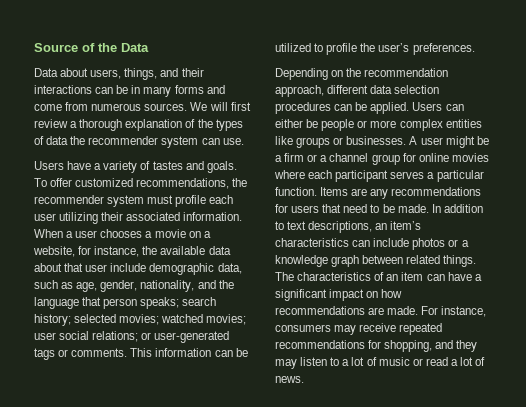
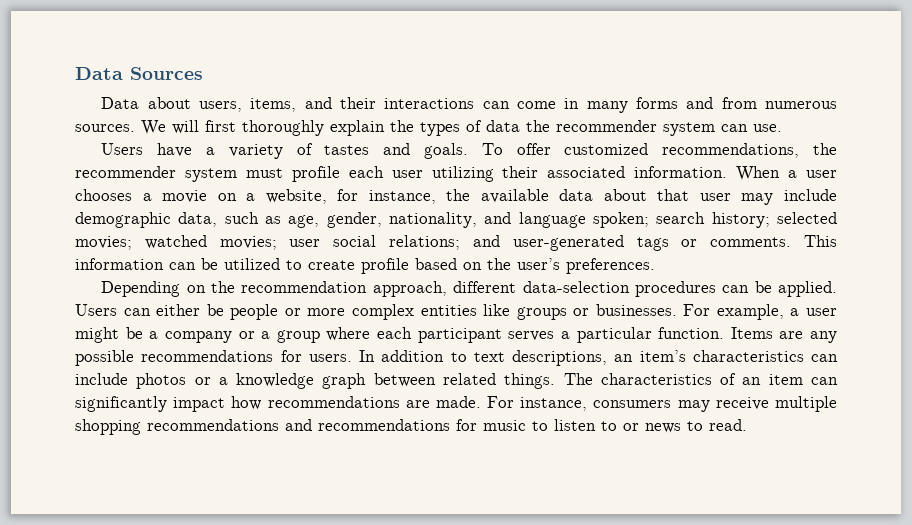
[34,43,149,52] Source of the Data -> [75,67,203,80] Data Sources
[124,68,158,80] things, -> [250,98,297,112] items,
[116,85,129,94] be -> [517,101,557,109] come
[34,104,62,111] come -> (714, 103) none
[34,119,196,131] review a thorough explanation of -> [242,120,385,136] thoroughly explain
(108, 268) none -> [741,193,774,205] may
[218,280,234,289] [34,297,180,309] the language that person speaks; -> [518,212,649,228] language spoken;
[141,332,152,340] or -> [472,235,500,247] and
[326,43,358,55] profile -> [308,258,482,274] create profile based on
[370,85,440,94] data selection -> [522,281,630,293] data-selection
[409,136,418,145] A -> [683,304,800,320] For example, a
[284,153,489,165] firm or a channel group for online movies -> [164,330,320,343] company or a group
[391,187,482,196] [275,204,429,213] recommendations for users that need to be made. -> [75,350,352,366] possible recommendations for users.
[447,272,482,281] [275,289,379,301] have a significant impact on -> [75,396,226,412] significantly impact
[399,323,443,335] [275,340,478,352] [275,357,486,369] [275,376,304,383] repeated recommendations for shopping, and they may listen to a lot of music or read a lot of news. -> [774,396,837,412] [75,419,747,435] multiple shopping recommendations and recommendations for music to listen to or news to read.

